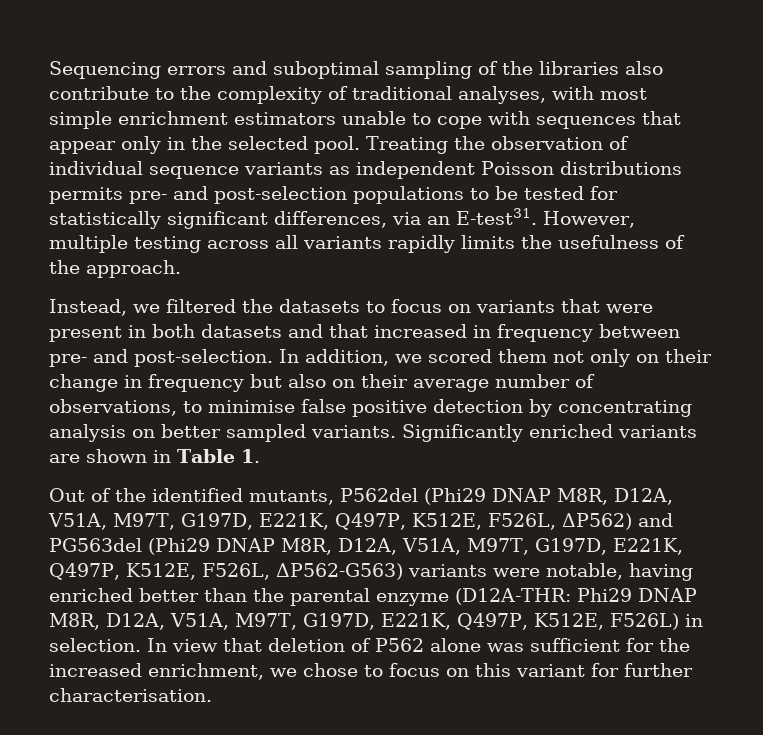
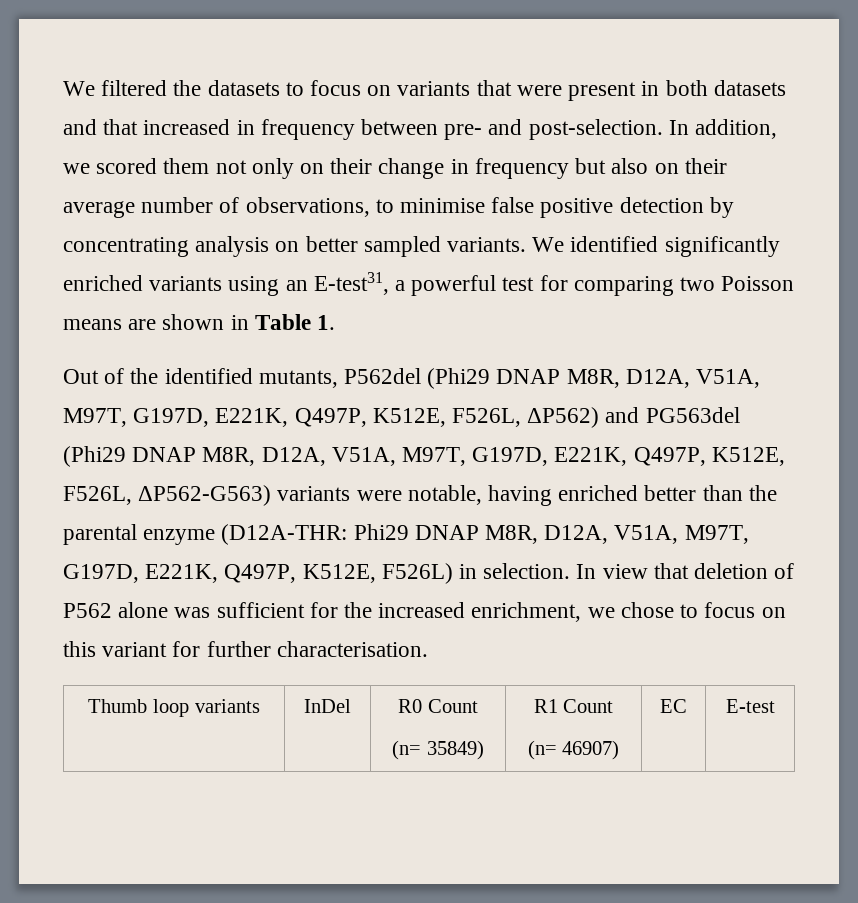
[49,61,663,79] [49,86,647,104] [49,111,681,129] [49,136,629,154] [49,161,682,179] [49,186,618,204] [49,208,635,229] [49,235,685,253] [49,260,181,278] [49,299,160,316] Sequencing errors and suboptimal sampling of the libraries also contribute to the complexity of traditional analyses, with most simple enrichment estimators unable to cope with sequences that appear only in the selected pool. Treating the observation of individual sequence variants as independent Poisson distributions permits pre- and post-selection populations to be tested for statistically significant differences, via an E-test31. However, multiple testing across all variants rapidly limits the usefulness of the approach. // Instead, we -> [63,81,95,96] We
[402,424,697,442] Significantly enriched variants -> [532,236,780,257] [63,272,795,296] [63,319,122,330] We identified significantly enriched variants using an E-test31, a powerful test for comparing two Poisson means
(212, 695) none -> [88,699,260,717] [304,699,351,713] [398,699,478,713] [392,740,484,760] [533,699,614,713] [527,740,620,760] [660,699,687,713] [725,699,775,713] // Thumb loop variants | InDel | R0 Count // (n= 35849) | R1 Count // (n= 46907) | EC | E-test

